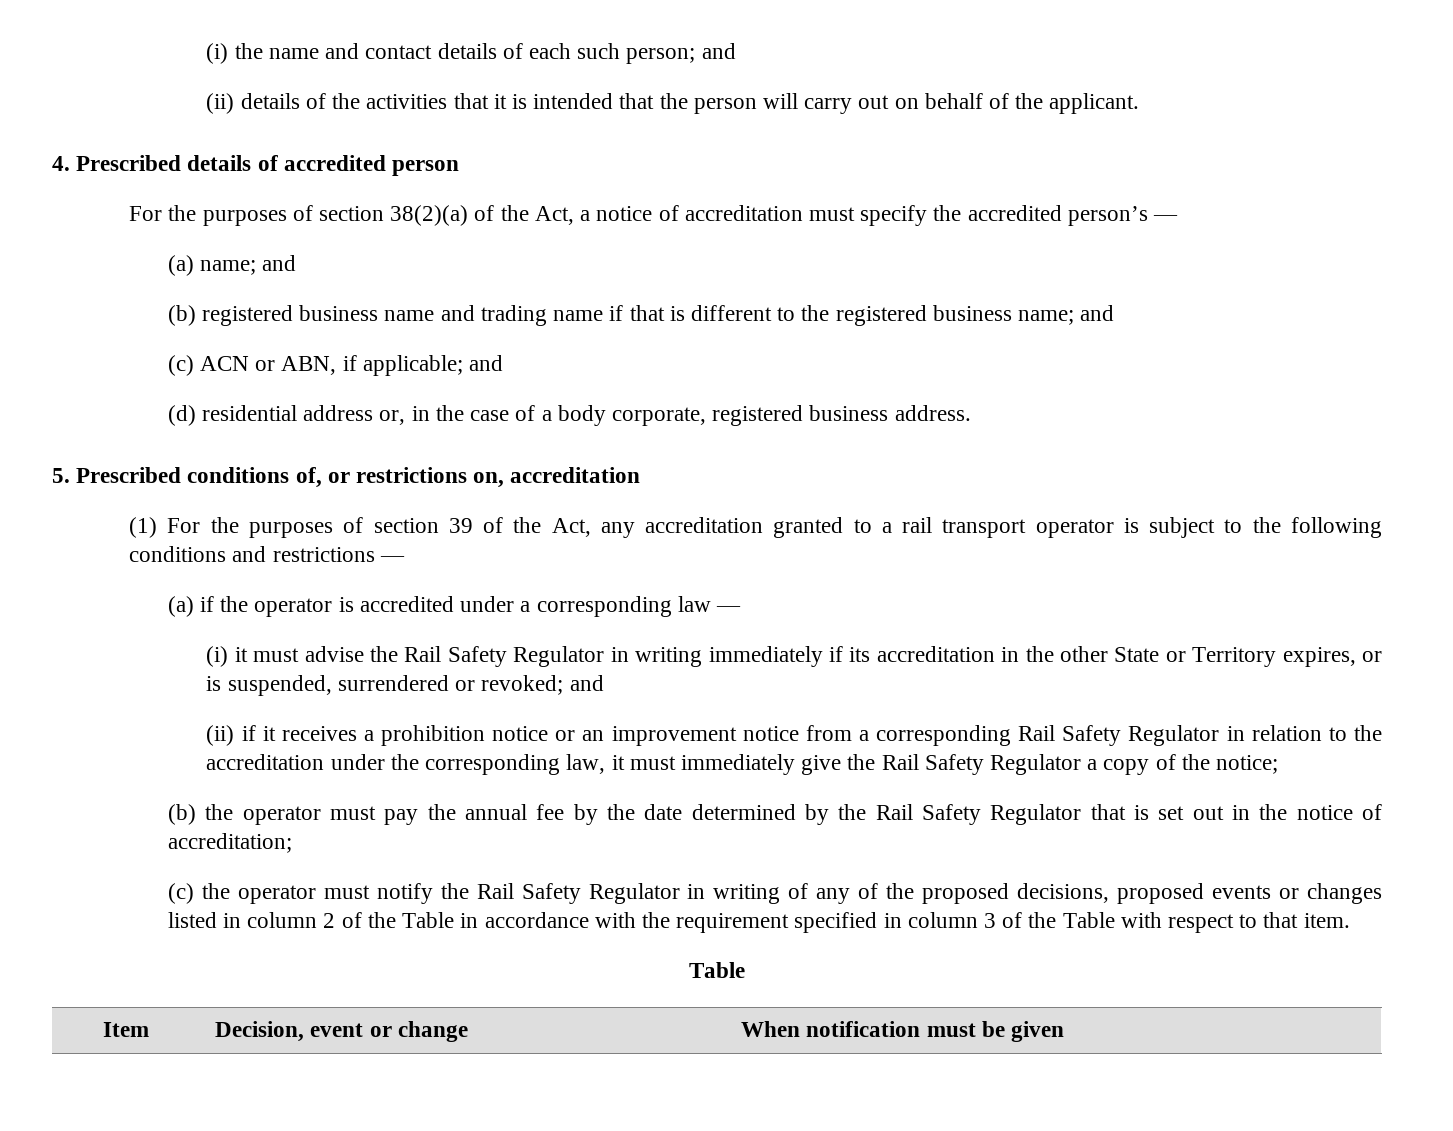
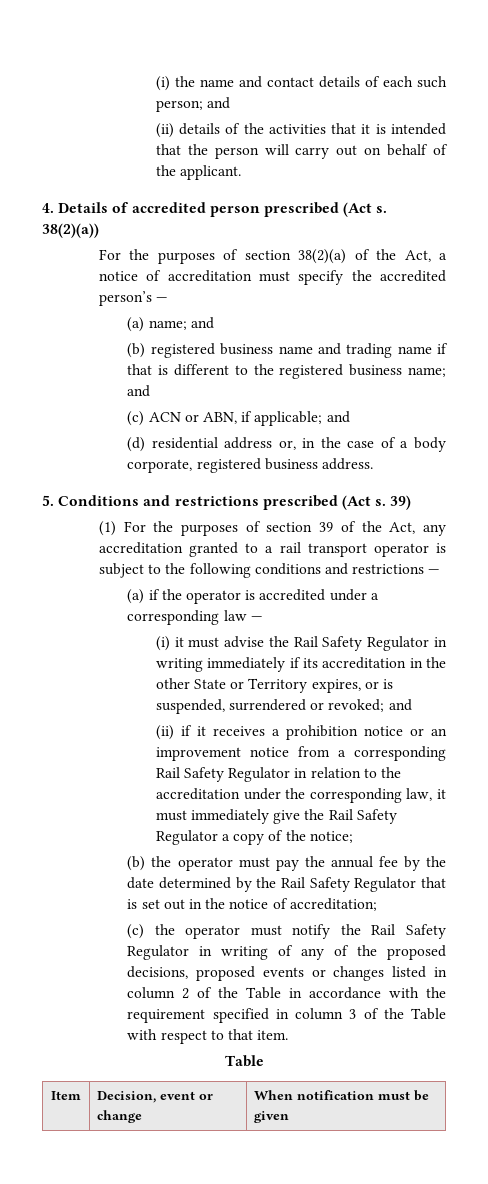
[76,155,252,171] Prescribed details -> [58,202,109,213] Details
(460, 168) none -> [263,202,388,217] [42,223,99,238] prescribed (Act s. 38(2)(a))
[76,467,641,488] Prescribed conditions of, or restrictions on, accreditation -> [58,495,412,510] Conditions and restrictions prescribed (Act s. 39)

